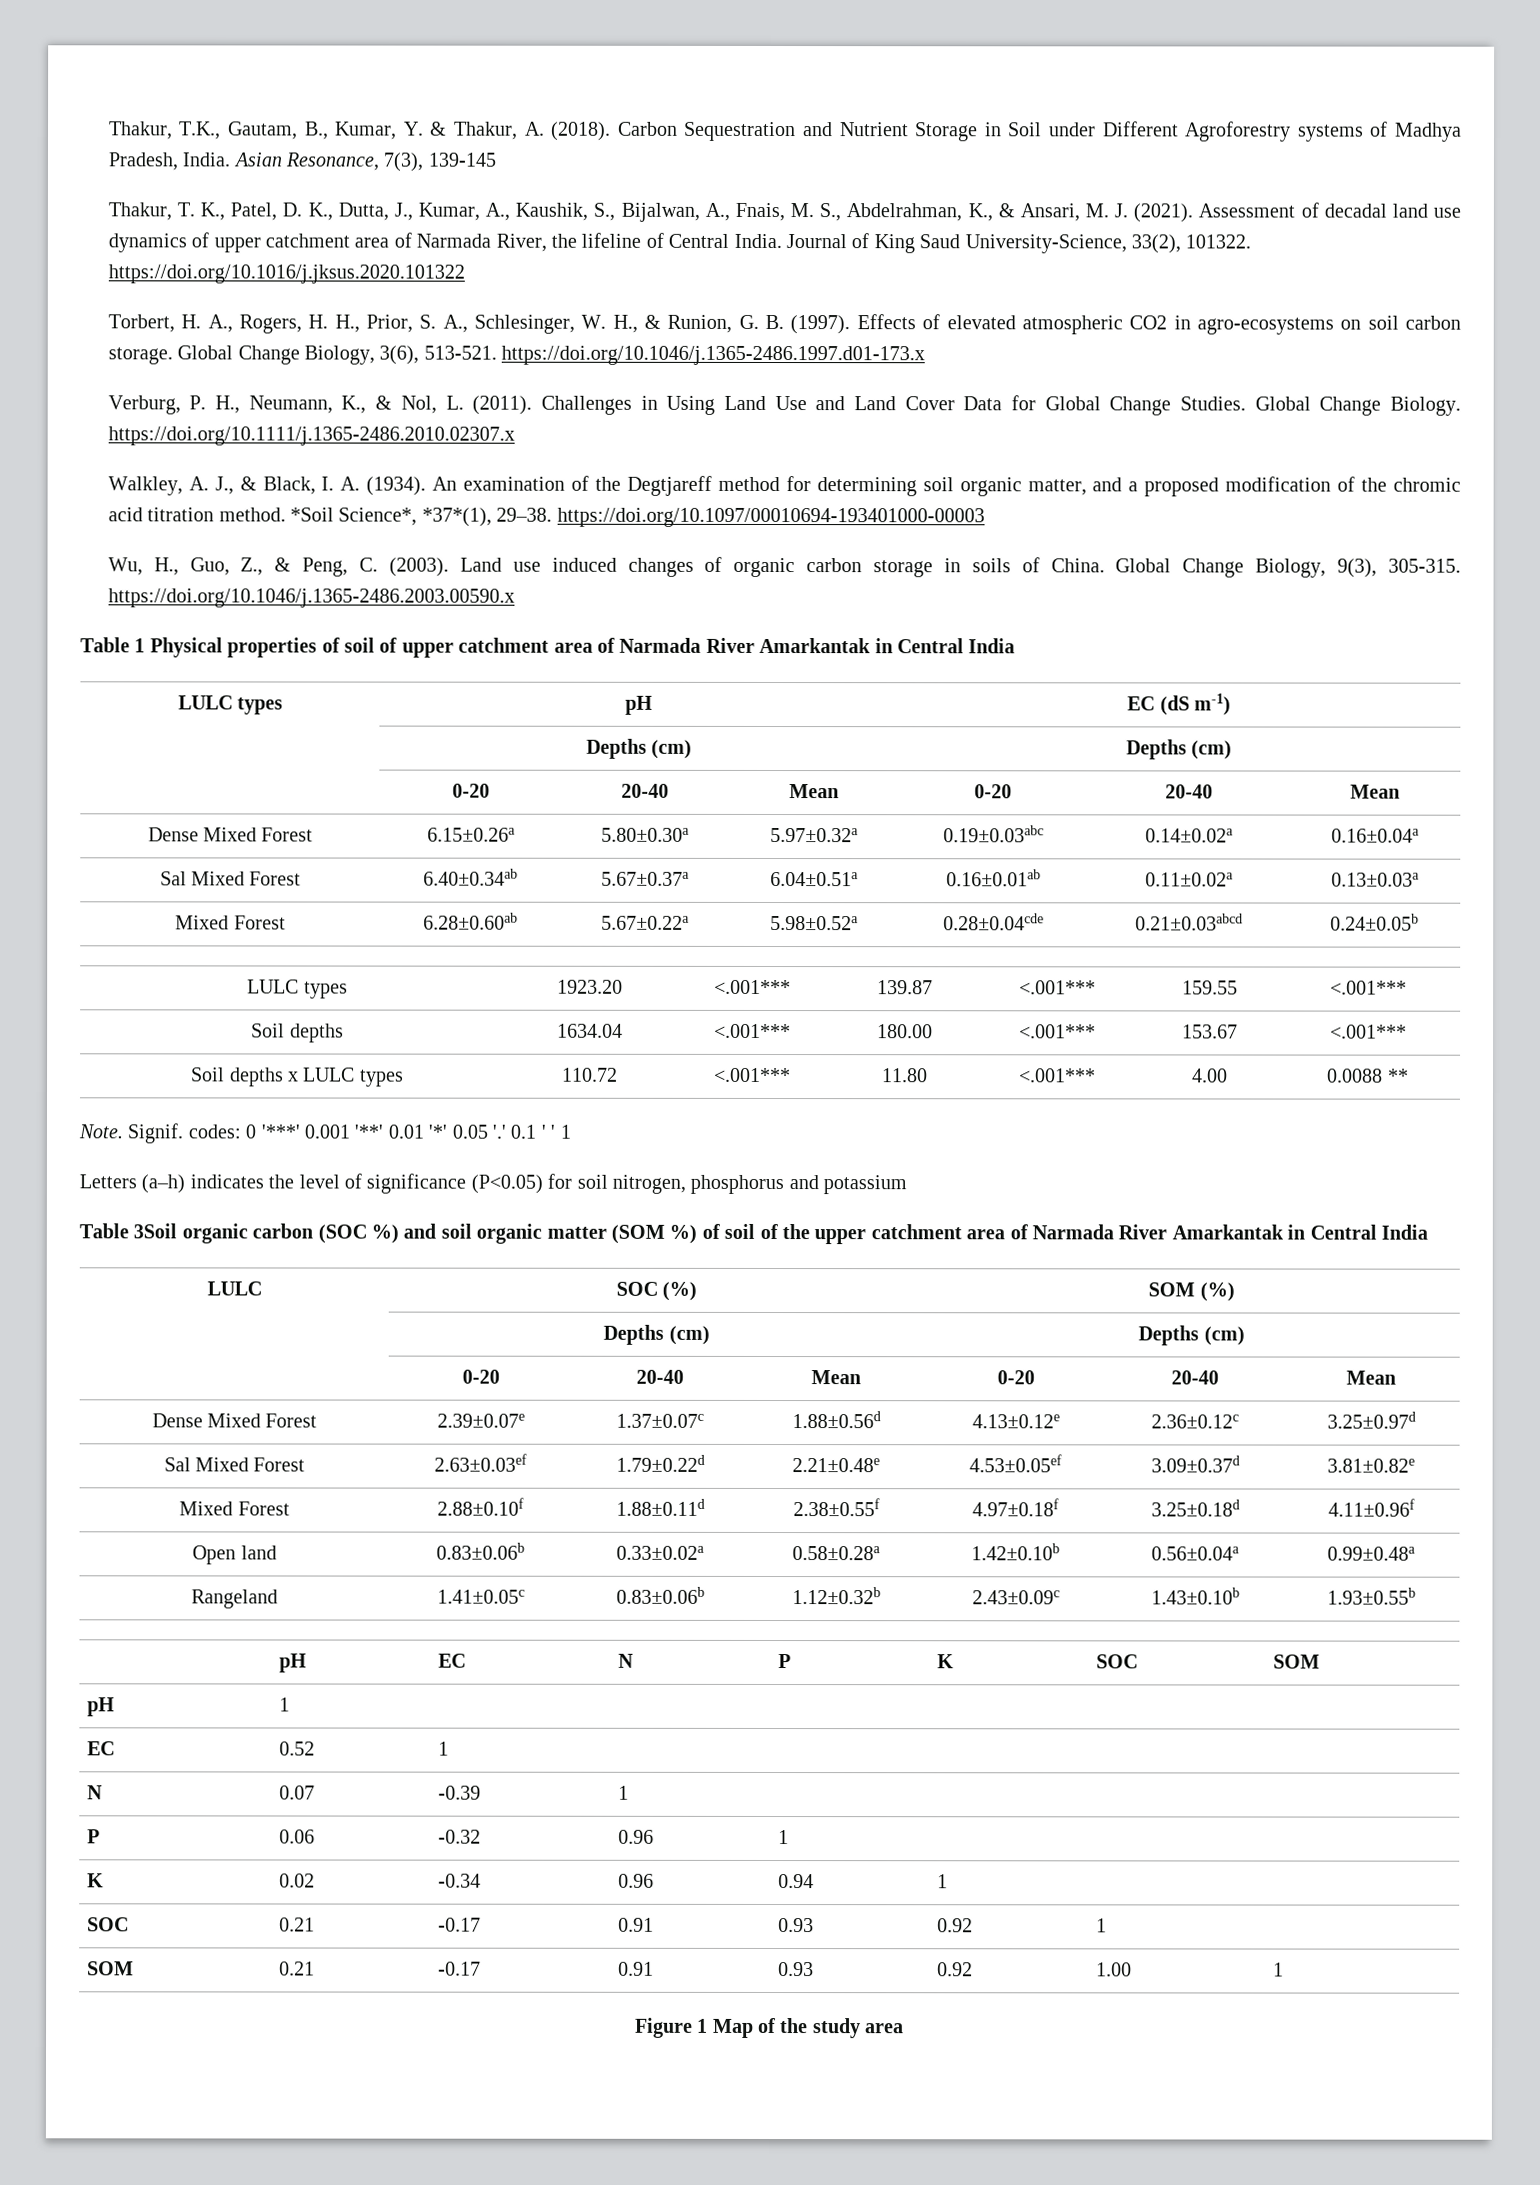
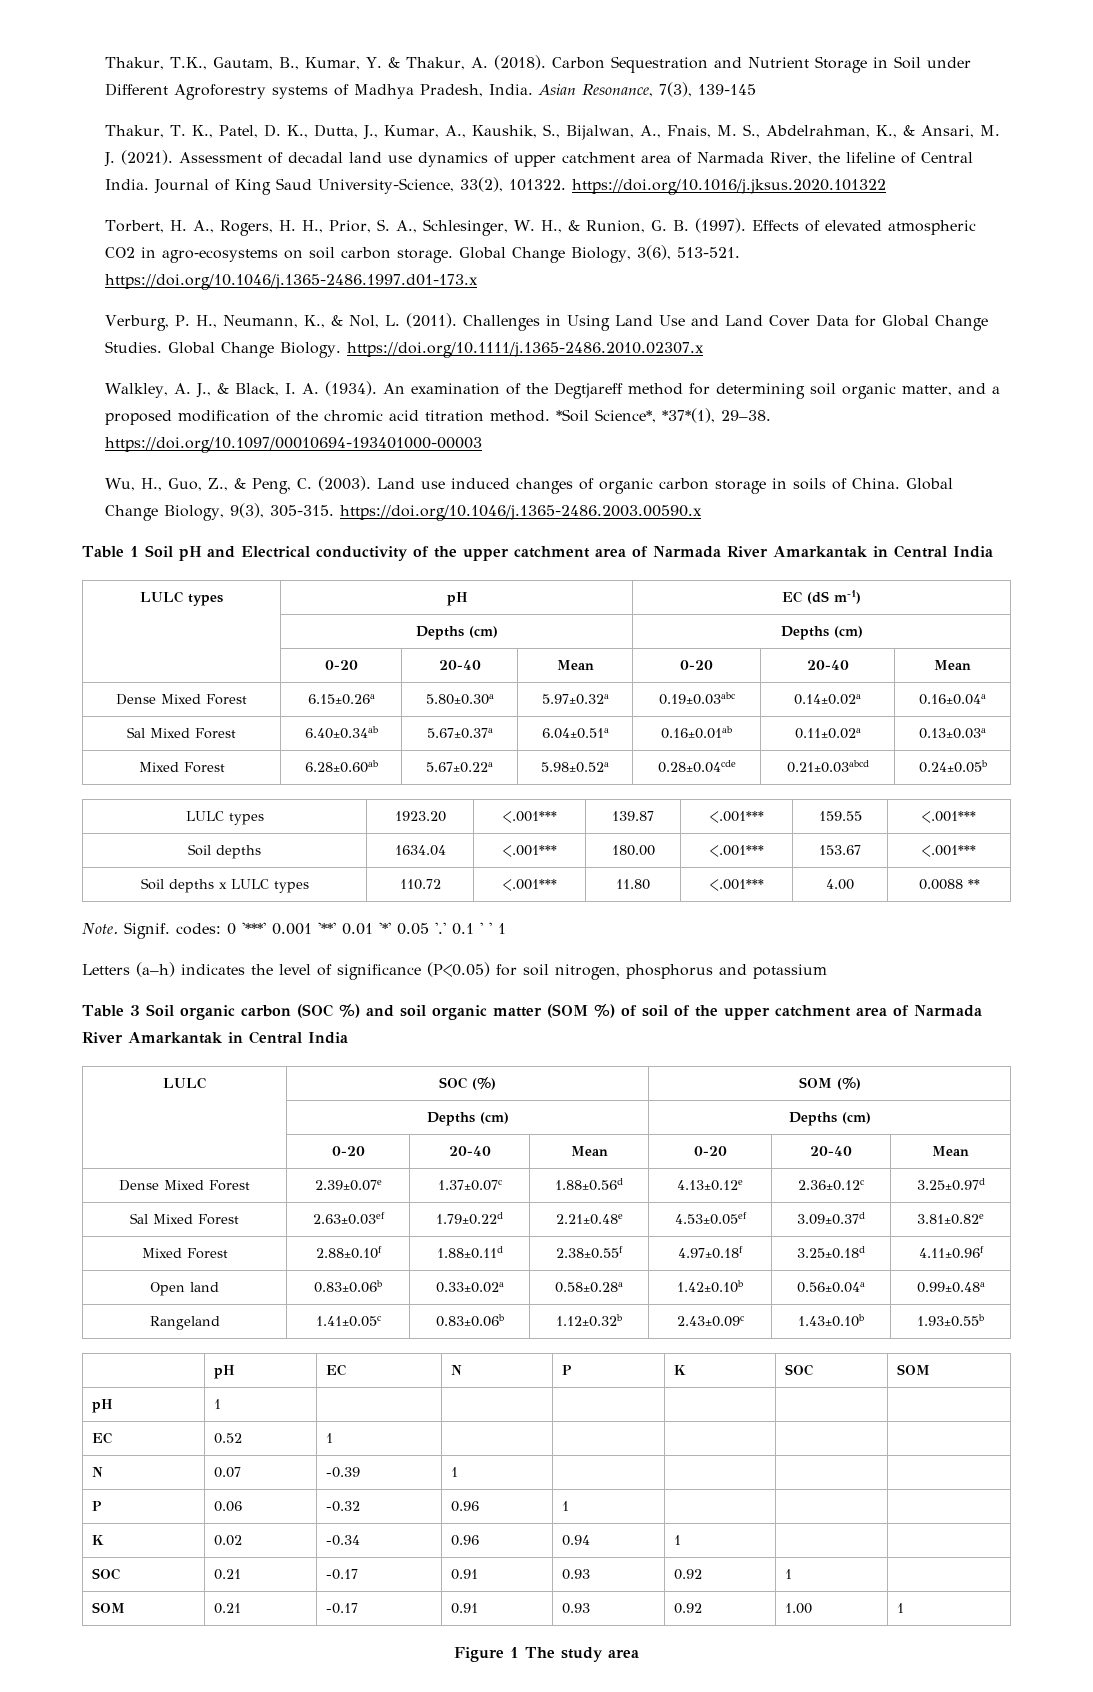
[149,637,398,658] Physical properties of soil of -> [144,545,457,561] Soil pH and Electrical conductivity of the
[133,1223,178,1239] 3Soil -> [129,1004,174,1016] 3 Soil
[712,2017,809,2038] Map of the -> [525,1647,555,1658] The

